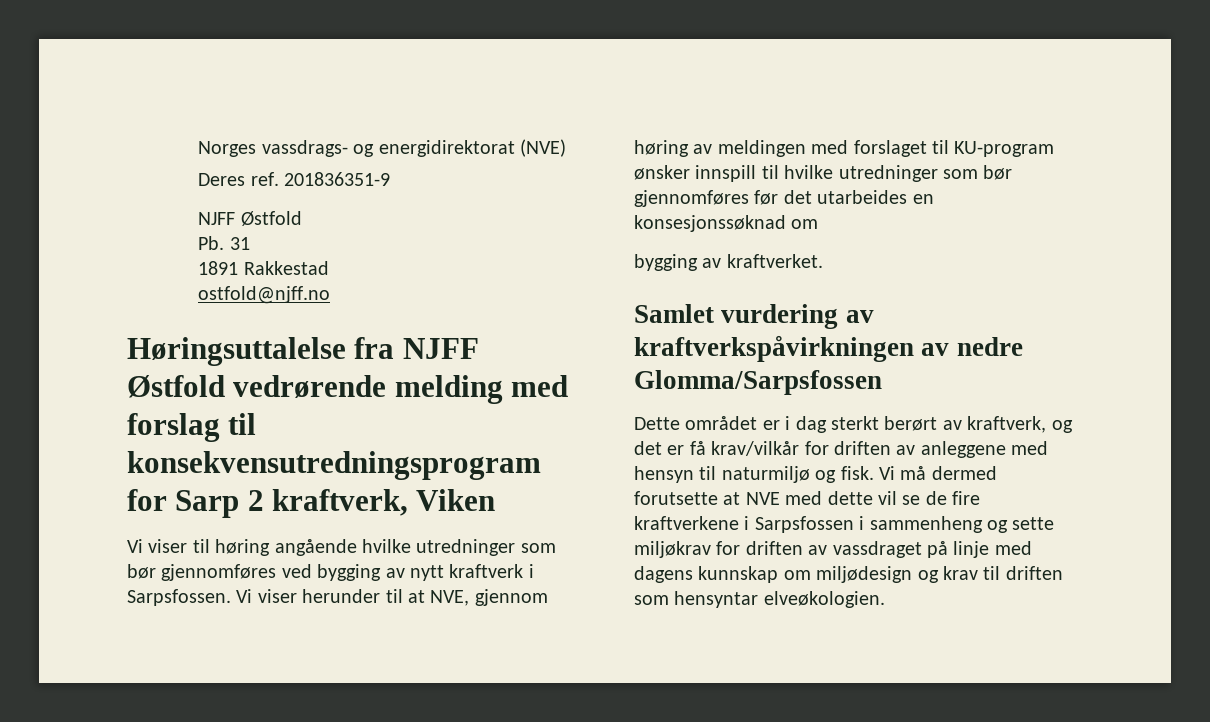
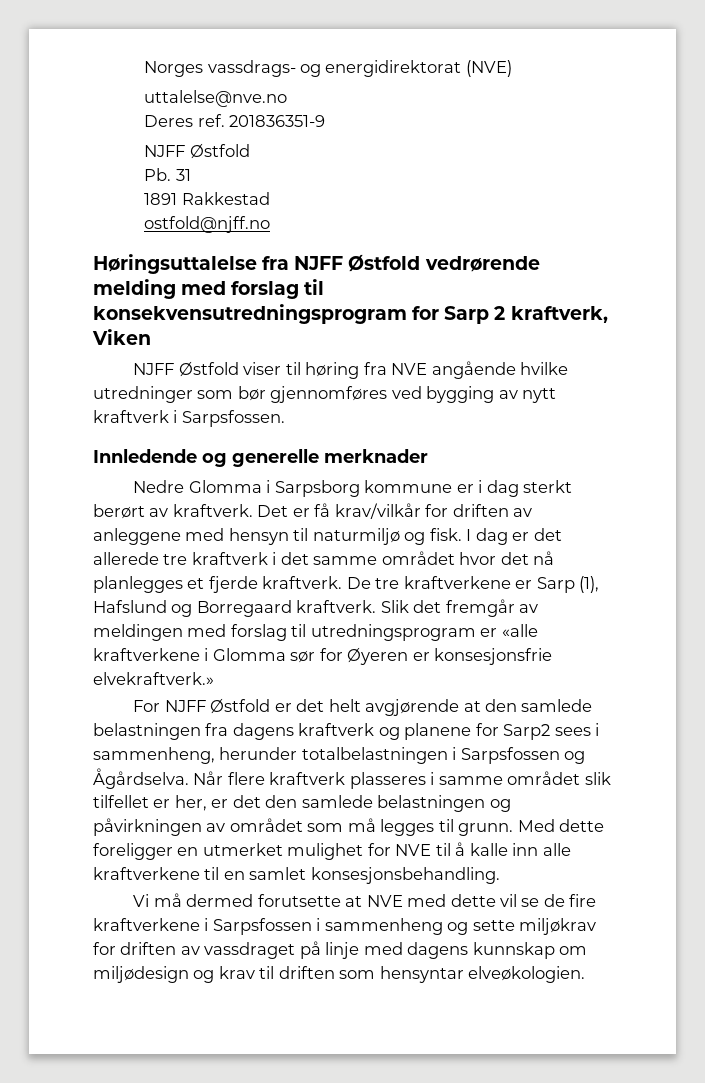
(566, 148) none -> [144,90,288,107] // uttalelse@nve.no
[127,539,143,553] Vi -> [133,361,239,377] NJFF Østfold
(271, 547) none -> [363,362,428,375] fra NVE
[236,589,548,606] [634,140,1055,157] [634,165,1013,182] [634,190,934,207] [634,215,819,232] [634,254,823,271] [634,304,874,329] [634,335,1023,362] [634,370,882,395] [634,416,758,430] Vi viser herunder til at NVE, gjennom høring av meldingen med forslaget til KU-program ønsker innspill til hvilke utredninger som bør gjennomføres før det utarbeides en konsesjonssøknad om // bygging av kraftverket. // Samlet vurdering av kraftverkspåvirkningen av nedre Glomma/Sarpsfossen // Dette området -> [93,449,428,467] [133,480,453,497] // Innledende og generelle merknader // Nedre Glomma i Sarpsborg kommune
[967,416,1073,433] [634,441,662,455] kraftverk, og det -> [172,504,289,517] kraftverk. Det
(874, 473) none -> [466,528,562,545] [93,551,555,565] [93,576,600,593] [93,599,539,617] [93,624,538,641] [93,647,553,665] [93,672,214,685] [133,698,593,716] [93,723,600,740] [93,747,586,764] [93,768,611,789] [93,795,511,812] [93,818,605,836] [93,842,571,860] [93,867,500,884] I dag er det allerede tre kraftverk i det samme området hvor det nå planlegges et fjerde kraftverk. De tre kraftverkene er Sarp (1), Hafslund og Borregaard kraftverk. Slik det fremgår av meldingen med forslag til utredningsprogram er «alle kraftverkene i Glomma sør for Øyeren er konsesjonsfrie elvekraftverk.» // For NJFF Østfold er det helt avgjørende at den samlede belastningen fra dagens kraftverk og planene for Sarp2 sees i sammenheng, herunder totalbelastningen i Sarpsfossen og Ågårdselva. Når flere kraftverk plasseres i samme området slik tilfellet er her, er det den samlede belastningen og påvirkningen av området som må legges til grunn. Med dette foreligger en utmerket mulighet for NVE til å kalle inn alle kraftverkene til en samlet konsesjonsbehandling. //

